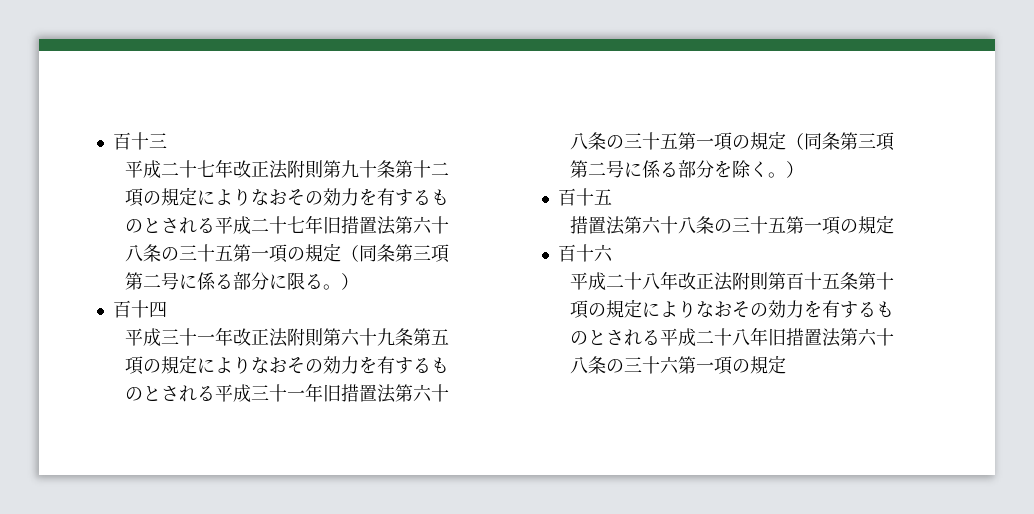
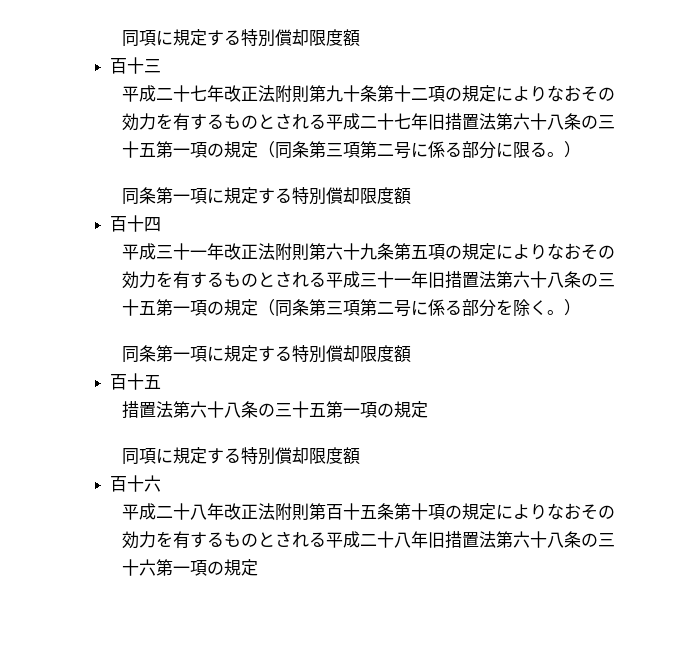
(112, 141) none -> [121,29,360,47] 同項に規定する特別償却限度額 //
(360, 281) none -> [121,187,411,205] // 同条第一項に規定する特別償却限度額
(805, 169) none -> [121,345,411,363] // 同条第一項に規定する特別償却限度額
(895, 224) none -> [121,447,360,465] // 同項に規定する特別償却限度額

